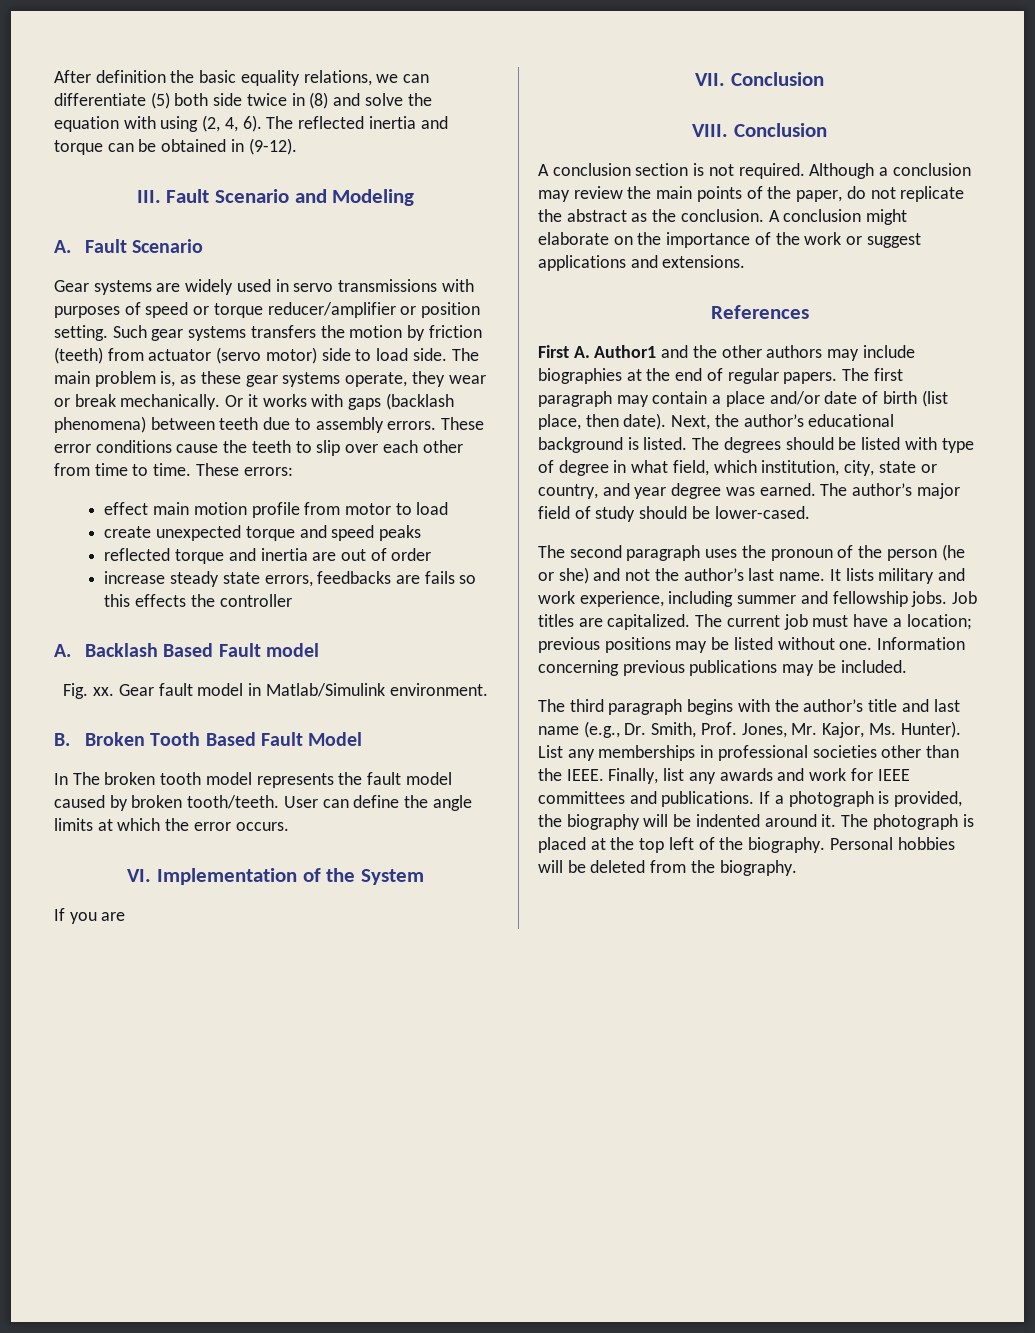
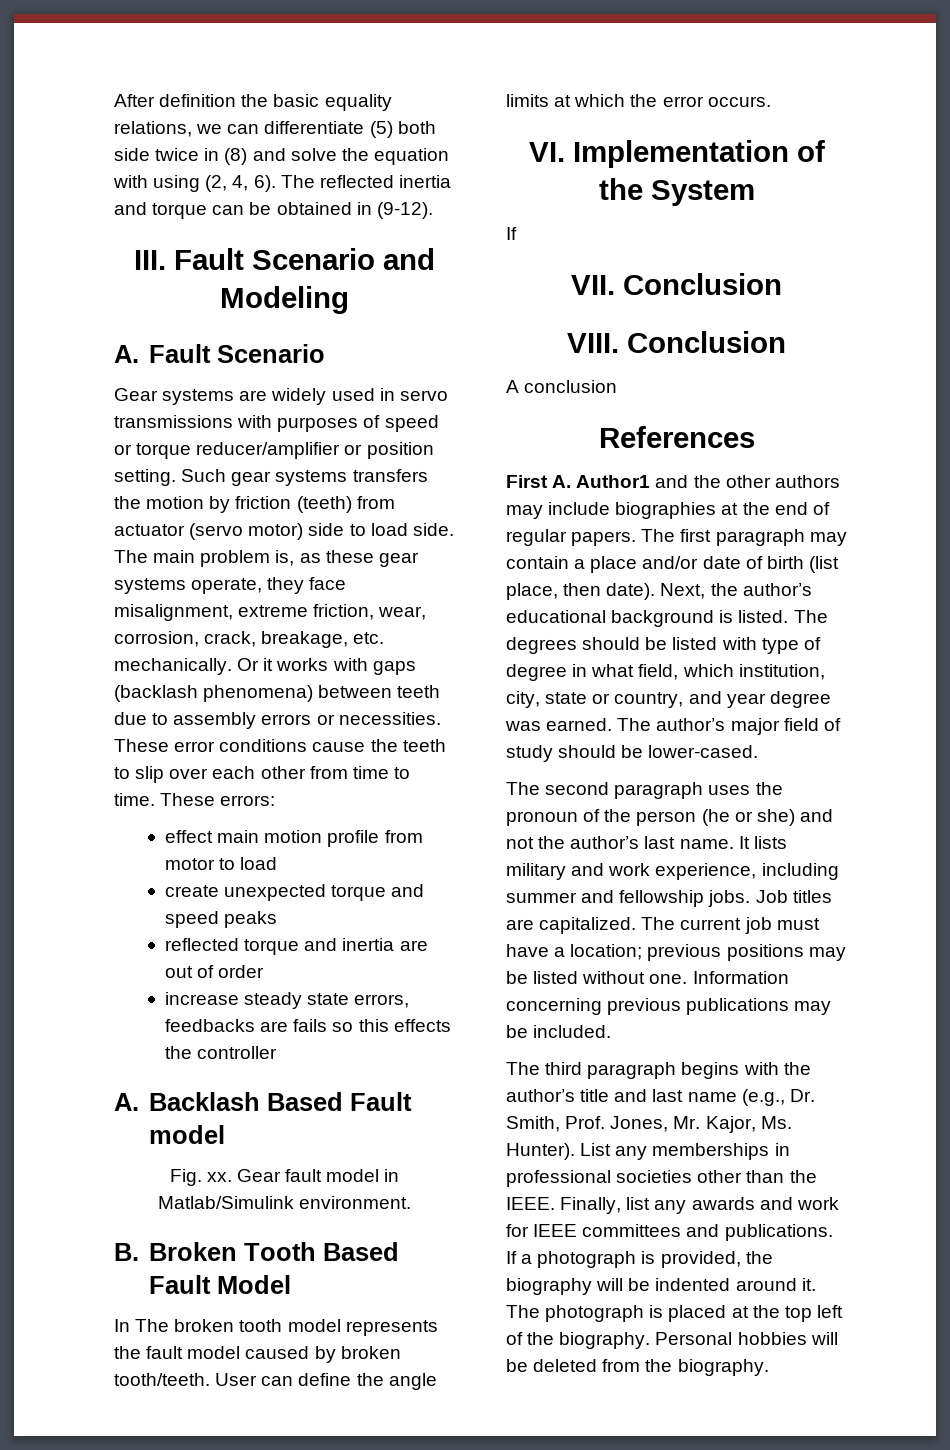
[448,375,486,384] [54,394,116,407] wear or break -> [309,577,347,590] [114,604,427,621] [114,631,385,648] face misalignment, extreme friction, wear, corrosion, crack, breakage, etc.
[387,421,437,430] errors. -> [261,712,441,725] errors or necessities.
[69,912,126,924] you are -> (517, 233) none
[635,163,971,179] [538,186,965,202] [538,209,908,225] [538,232,921,248] [538,255,746,271] section is not required. Although a conclusion may review the main points of the paper, do not replicate the abstract as the conclusion. A conclusion might elaborate on the importance of the work or suggest applications and extensions. -> (618, 386) none

